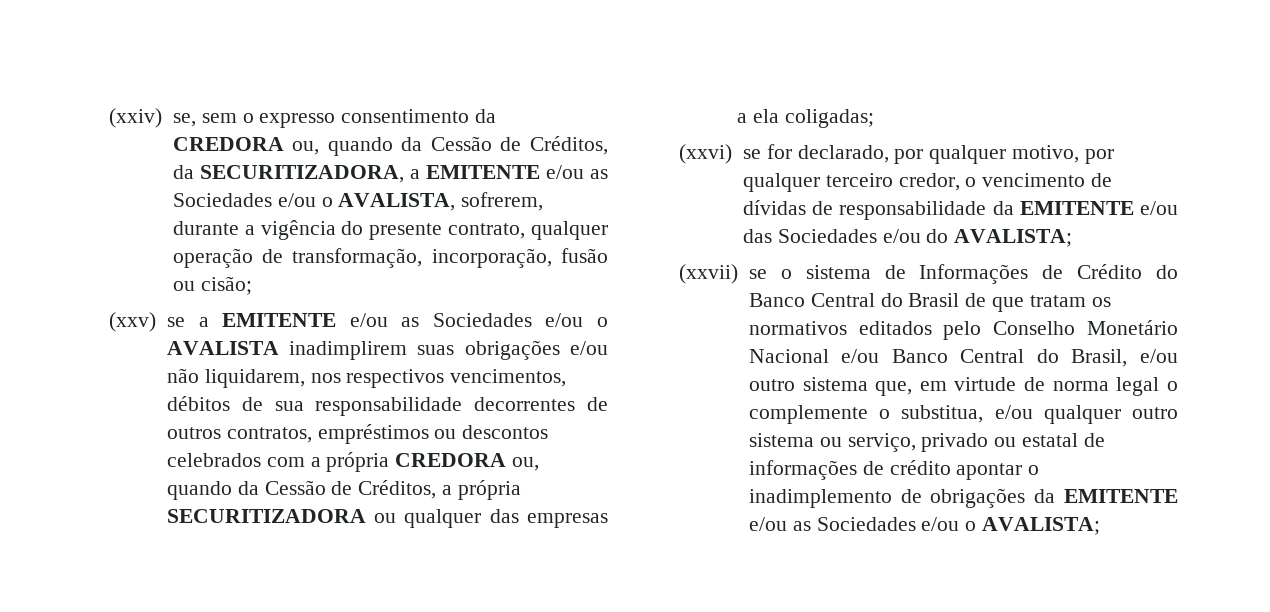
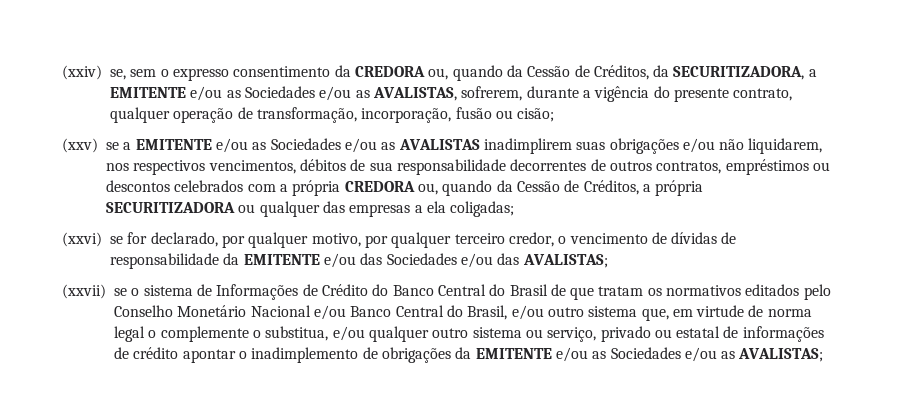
[321,193,456,211] o AVALISTA, -> [355,87,457,101] as AVALISTAS,
[597,317,608,327] [166,341,279,355] o AVALISTA -> [381,139,480,150] as AVALISTAS
[926,229,1073,247] do AVALISTA; -> [497,253,608,268] das AVALISTAS;
[965,517,1100,535] o AVALISTA; -> [721,348,824,362] as AVALISTAS;

